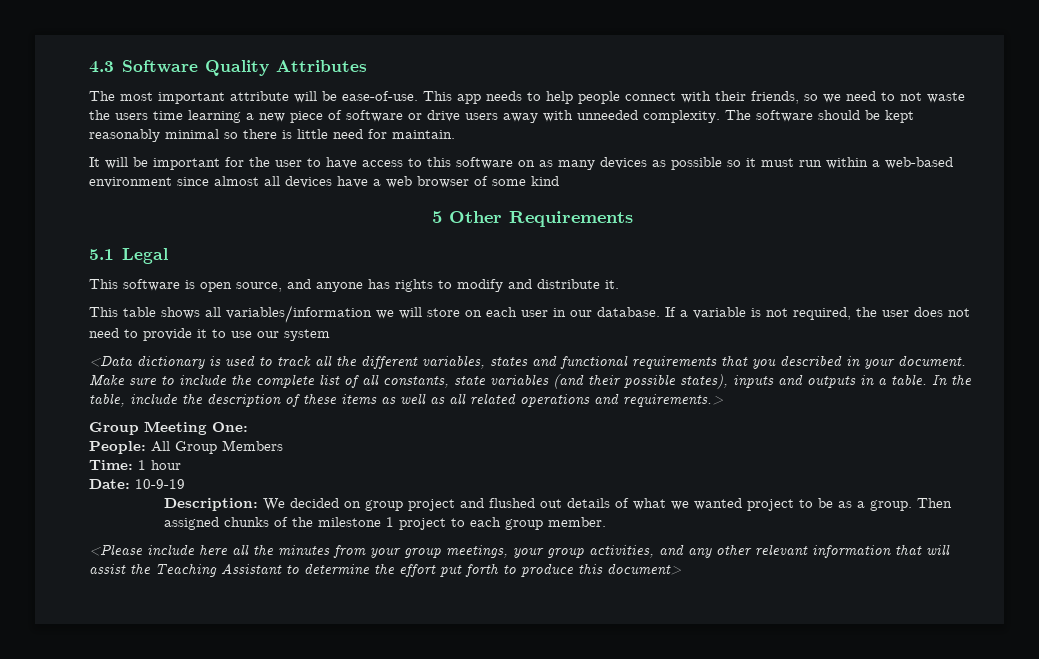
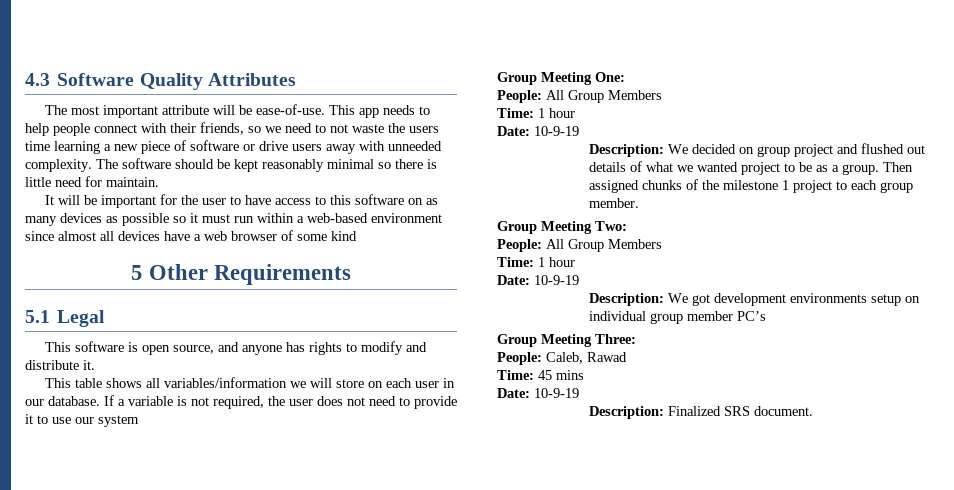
[89,355,966,369] [89,374,972,389] [89,393,723,407] // <Data dictionary is used to track all the different variables, states and functional requirements that you described in your document. Make sure to include the complete list of all constants, state variables (and their possible states), inputs and outputs in a table. In the table, include the description of these items as well as all related operations and requirements.> -> (139, 421) none
[89,544,950,558] [89,563,681,577] <Please include here all the minutes from your group meetings, your group activities, and any other relevant information that will assist the Teaching Assistant to determine the effort put forth to produce this document> -> [497,221,627,234] [497,239,662,252] [497,257,575,267] [497,275,579,285] [589,293,921,306] [589,311,767,324] [497,334,636,347] [497,352,627,365] [497,370,584,380] [497,388,579,398] [589,406,814,419] Group Meeting Two: // People: All Group Members // Time: 1 hour // Date: 10-9-19 // Description: We got development environments setup on individual group member PC’s // Group Meeting Three: // People: Caleb, Rawad // Time: 45 mins // Date: 10-9-19 // Description: Finalized SRS document.

